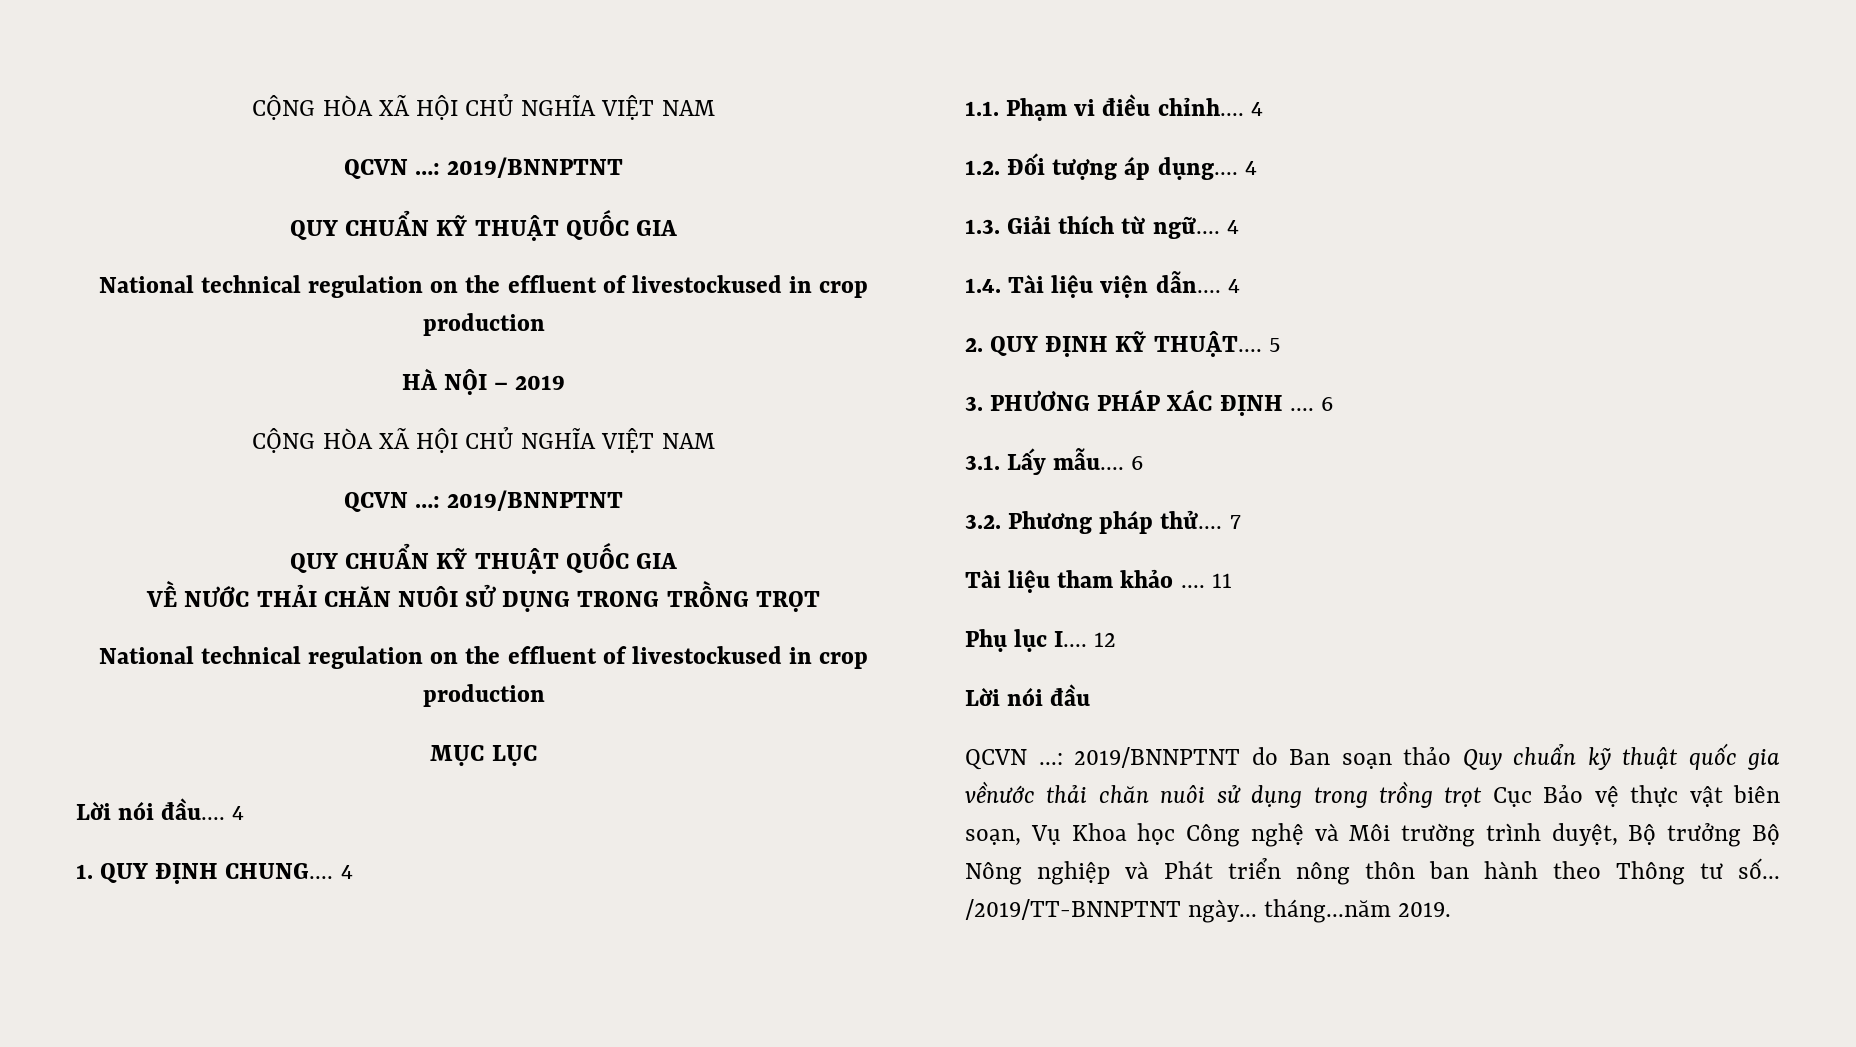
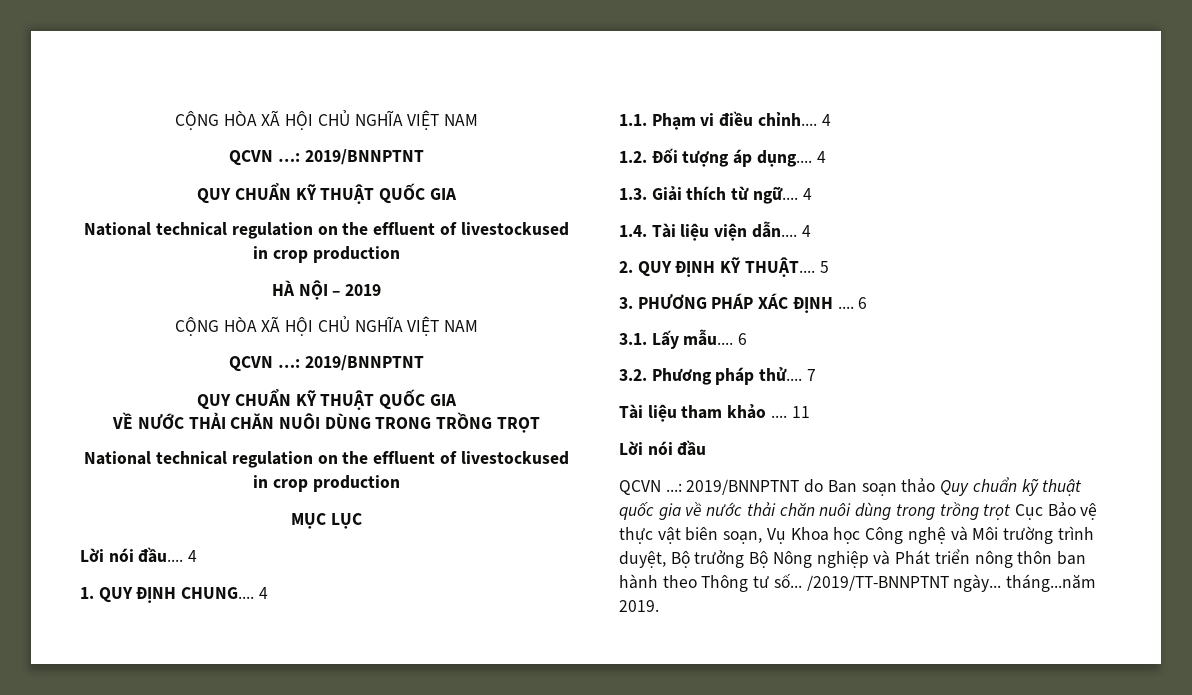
[465,584,571,612] SỬ DỤNG -> [324,413,371,429] DÙNG
[965,629,1117,652] // Phụ lục I.... 12 -> (810, 412) none
[965,781,1035,803] vềnước -> [685,502,743,516] về nước
[1216,785,1303,808] sử dụng -> [855,502,892,520] dùng

